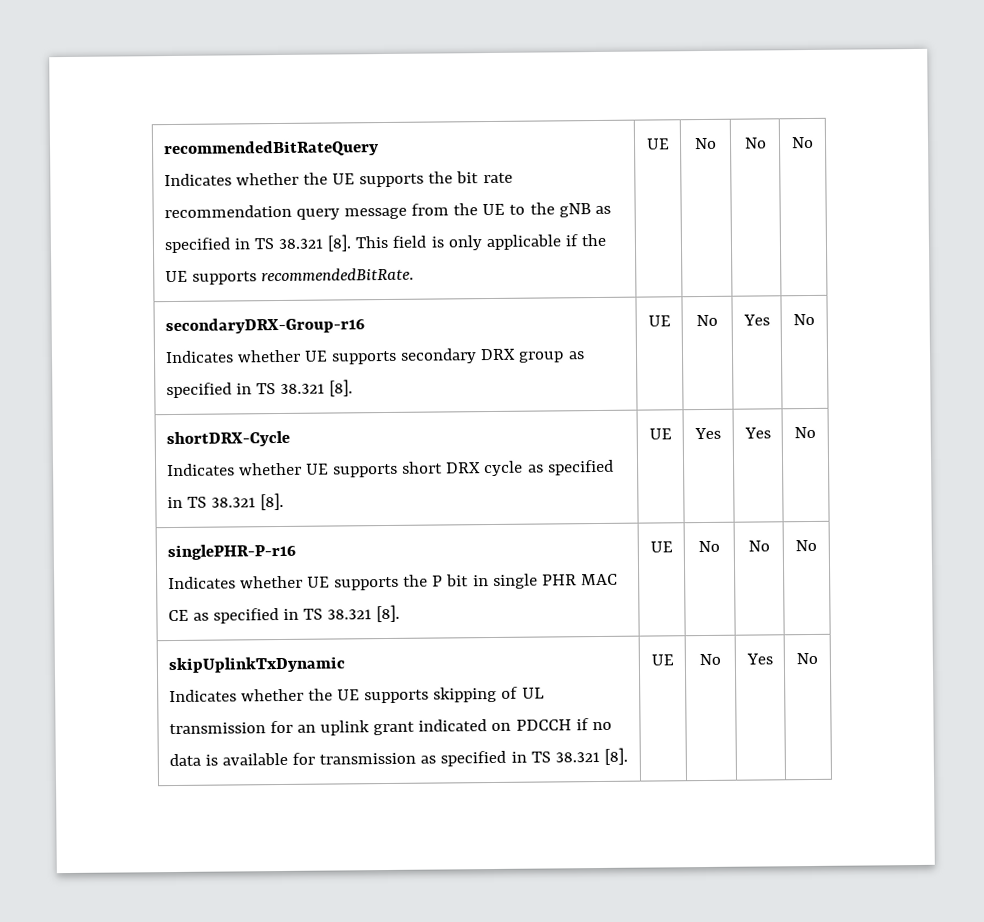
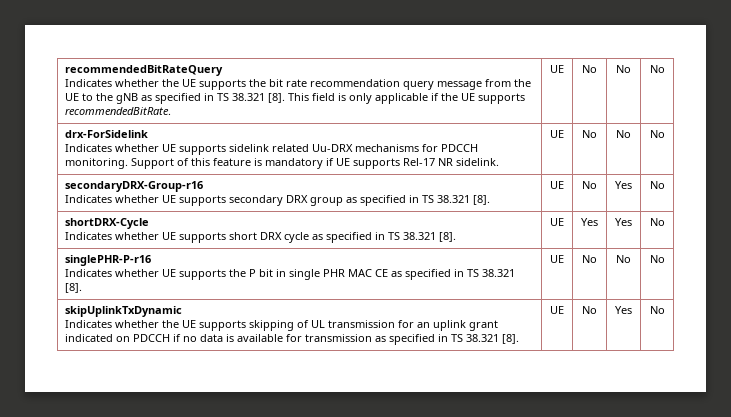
(814, 142) none -> [65,130,149,138] [65,144,479,155] [65,158,500,169] [550,130,564,138] [582,130,597,138] [616,130,631,138] [649,130,665,138] // drx-ForSidelink // Indicates whether UE supports sidelink related Uu-DRX mechanisms for PDCCH monitoring. Support of this feature is mandatory if UE supports Rel-17 NR sidelink. | UE | No | No | No

